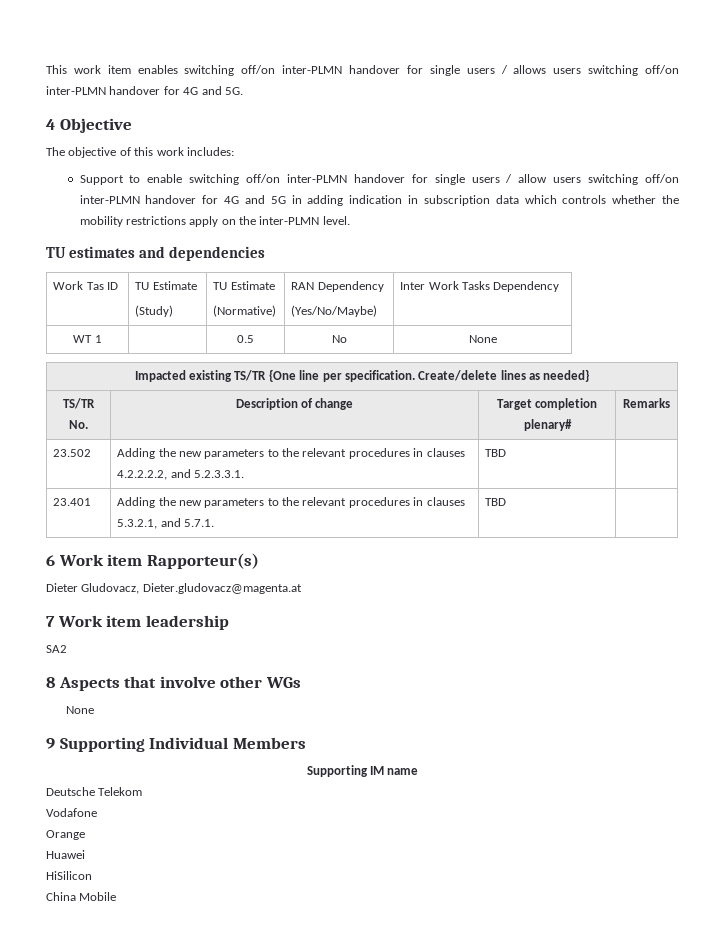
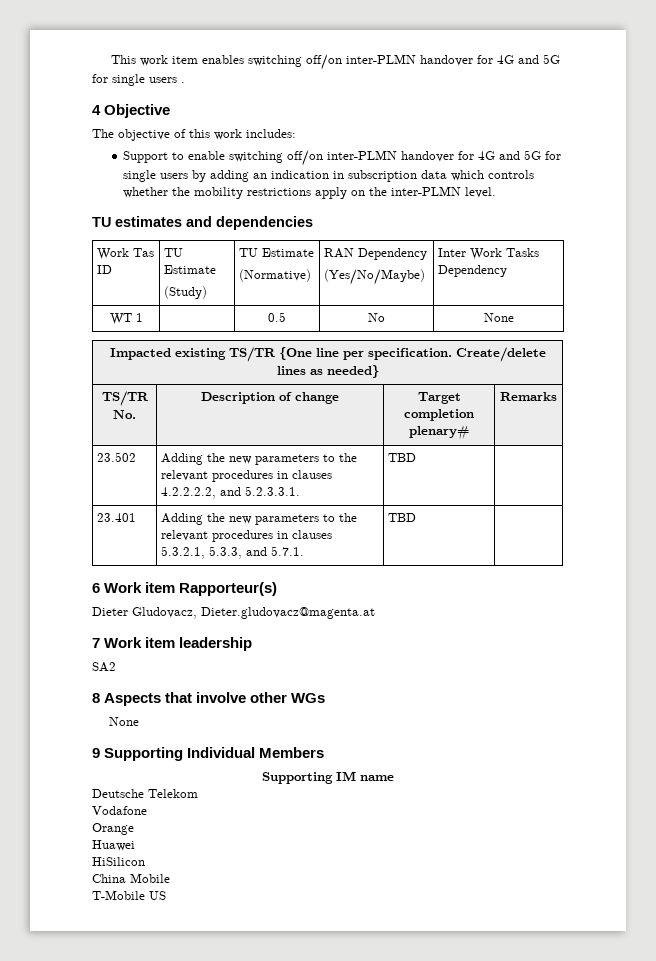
[429,65,680,76] [46,86,243,95] single users / allows users switching off/on inter-PLMN handover for 4G and 5G. -> [496,54,560,64] [92,74,185,86] 4G and 5G for single users .
[434,174,680,185] [79,195,344,206] single users / allow users switching off/on inter-PLMN handover for 4G and 5G in adding -> [478,150,562,160] [123,170,268,182] 4G and 5G for single users by adding an
(158, 524) none -> [209,546,243,559] 5.3.3,
(117, 896) none -> [92,890,166,900] // T-Mobile US

